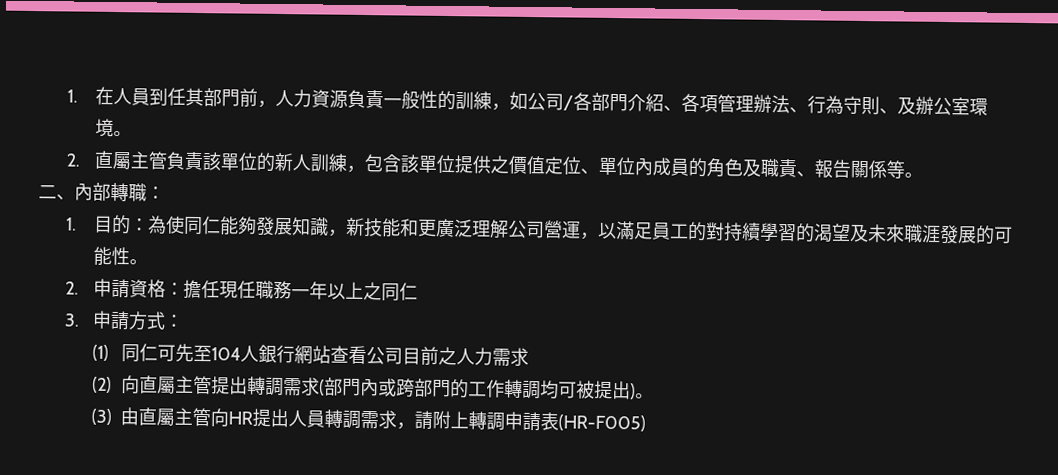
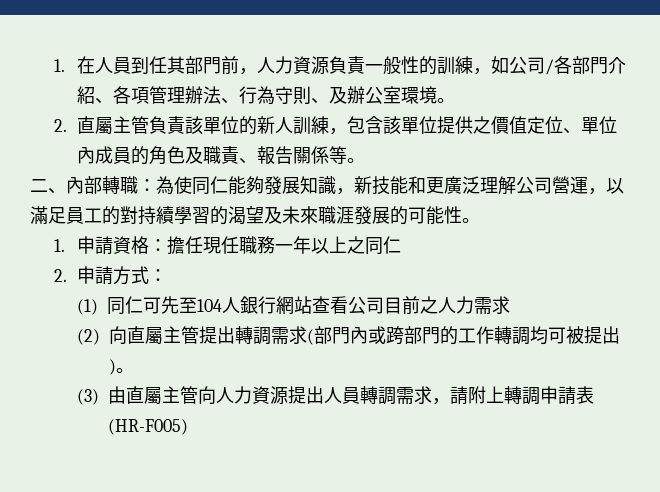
[66,214,150,235] // 1.目的： -> (156, 185) none
[65,281,80,295] 2. -> [53,239,65,252] 1.
[64,313,81,327] 3. -> [53,269,67,282] 2.
[228,411,254,425] HR -> [216,386,289,405] 人力資源

